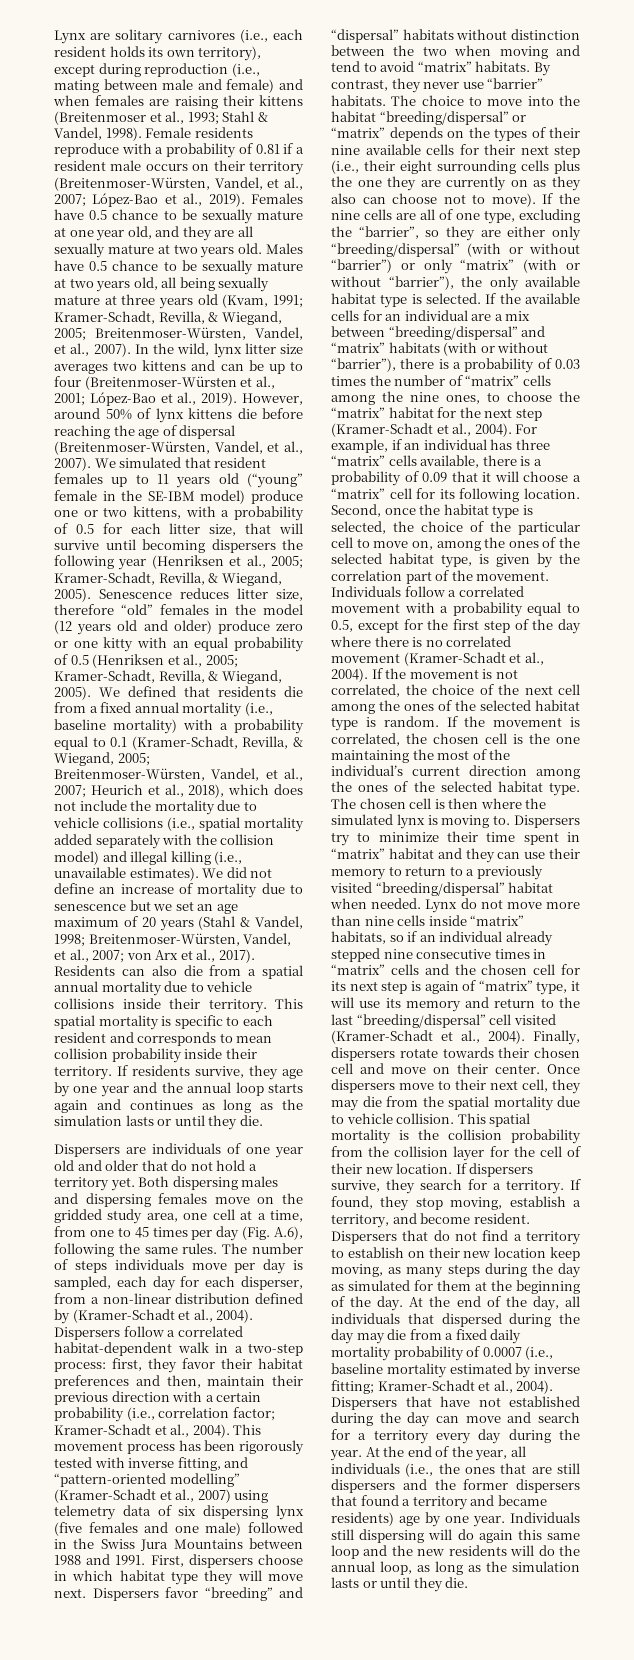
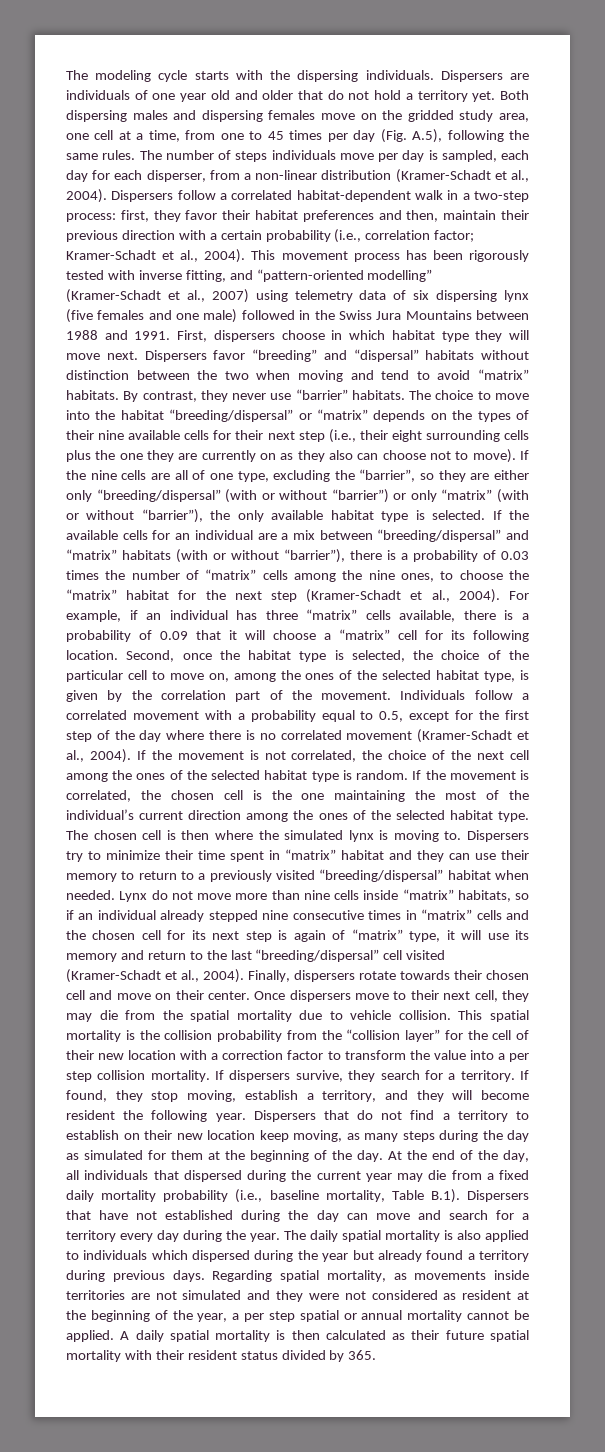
[54,29,303,44] [54,46,262,61] [54,63,260,77] [54,79,303,93] [53,95,304,109] [54,111,268,125] [54,127,253,141] [54,143,305,158] [54,160,304,175] [54,177,303,191] [54,193,303,207] [54,209,303,224] [54,226,253,241] [54,243,303,258] [54,260,303,275] [54,277,270,292] [54,294,303,309] [54,311,282,325] [54,327,303,341] [54,343,303,358] [54,360,303,374] [54,376,275,390] [54,392,303,406] [54,408,303,423] [54,425,236,439] [54,441,303,455] [54,457,267,471] [54,473,303,488] [54,490,303,504] [54,506,304,521] [54,523,303,536] [54,539,303,553] [54,555,303,570] [54,572,282,586] [54,588,303,602] [54,604,303,615] [54,620,303,635] [54,637,304,652] [54,654,238,668] [54,670,282,684] [54,686,303,700] [54,702,273,717] [54,719,304,734] [54,736,303,750] [54,752,150,766] [54,768,303,781] [54,784,303,798] [54,800,257,815] [53,817,304,832] [54,834,275,849] [54,851,243,865] [54,867,273,881] [54,883,303,898] [54,900,238,914] [54,916,303,931] [54,933,292,947] [54,949,255,963] [54,965,303,979] [54,981,253,996] [54,998,303,1013] [54,1015,273,1030] [54,1032,273,1046] [54,1048,257,1063] [54,1065,303,1080] [54,1082,303,1097] [54,1099,304,1113] [54,1115,263,1130] Lynx are solitary carnivores (i.e., each resident holds its own territory), except during reproduction (i.e., mating between male and female) and when females are raising their kittens (Breitenmoser et al., 1993; Stahl & Vandel, 1998). Female residents reproduce with a probability of 0.81 if a resident male occurs on their territory (Breitenmoser-Würsten, Vandel, et al., 2007; López-Bao et al., 2019). Females have 0.5 chance to be sexually mature at one year old, and they are all sexually mature at two years old. Males have 0.5 chance to be sexually mature at two years old, all being sexually mature at three years old (Kvam, 1991; Kramer-Schadt, Revilla, & Wiegand, 2005; Breitenmoser-Würsten, Vandel, et al., 2007). In the wild, lynx litter size averages two kittens and can be up to four (Breitenmoser-Würsten et al., 2001; López-Bao et al., 2019). However, around 50% of lynx kittens die before reaching the age of dispersal (Breitenmoser-Würsten, Vandel, et al., 2007). We simulated that resident females up to 11 years old (“young” female in the SE-IBM model) produce one or two kittens, with a probability of 0.5 for each litter size, that will survive until becoming dispersers the following year (Henriksen et al., 2005; Kramer-Schadt, Revilla, & Wiegand, 2005). Senescence reduces litter size, therefore “old” females in the model (12 years old and older) produce zero or one kitty with an equal probability of 0.5 (Henriksen et al., 2005; Kramer-Schadt, Revilla, & Wiegand, 2005). We defined that residents die from a fixed annual mortality (i.e., baseline mortality) with a probability equal to 0.1 (Kramer-Schadt, Revilla, & Wiegand, 2005; Breitenmoser-Würsten, Vandel, et al., 2007; Heurich et al., 2018), which does not include the mortality due to vehicle collisions (i.e., spatial mortality added separately with the collision model) and illegal killing (i.e., unavailable estimates). We did not define an increase of mortality due to senescence but we set an age maximum of 20 years (Stahl & Vandel, 1998; Breitenmoser-Würsten, Vandel, et al., 2007; von Arx et al., 2017). Residents can also die from a spatial annual mortality due to vehicle collisions inside their territory. This spatial mortality is specific to each resident and corresponds to mean collision probability inside their territory. If residents survive, they age by one year and the annual loop starts again and continues as long as the simulation lasts or until they die. // -> [66,70,434,82] The modeling cycle starts with the dispersing individuals.
[274,1226,303,1240] A.6), -> [412,129,443,143] A.5),
[255,1293,303,1304] [54,1309,70,1324] defined by -> (392, 175) none
[394,1146,485,1161] collision layer -> [346,1029,440,1042] “collision layer”
[396,1163,453,1174] location. -> [128,1050,530,1062] [66,1070,210,1082] location with a correction factor to transform the value into a per step collision mortality.
[420,1213,530,1224] become resident. -> [416,1090,529,1102] [66,1110,246,1122] they will become resident the following year.
[331,1329,354,1344] day -> [316,1171,392,1182] current year
[466,1346,554,1360] [331,1363,580,1378] [331,1380,554,1394] of 0.0007 (i.e., baseline mortality estimated by inverse fitting; Kramer-Schadt et al., 2004). -> [235,1189,460,1203] (i.e., baseline mortality, Table B.1).
[365,1446,526,1461] [331,1463,580,1477] [331,1479,580,1493] [331,1495,547,1510] [331,1512,580,1527] [331,1529,580,1543] [331,1545,580,1559] [331,1561,580,1575] [331,1577,469,1592] At the end of the year, all individuals (i.e., the ones that are still dispersers and the former dispersers that found a territory and became residents) age by one year. Individuals still dispersing will do again this same loop and the new residents will do the annual loop, as long as the simulation lasts or until they die. -> [284,1230,529,1242] [66,1250,529,1262] [66,1270,529,1282] [66,1290,529,1302] [66,1310,529,1322] [66,1330,529,1342] [66,1350,377,1362] The daily spatial mortality is also applied to individuals which dispersed during the year but already found a territory during previous days. Regarding spatial mortality, as movements inside territories are not simulated and they were not considered as resident at the beginning of the year, a per step spatial or annual mortality cannot be applied. A daily spatial mortality is then calculated as their future spatial mortality with their resident status divided by 365.

